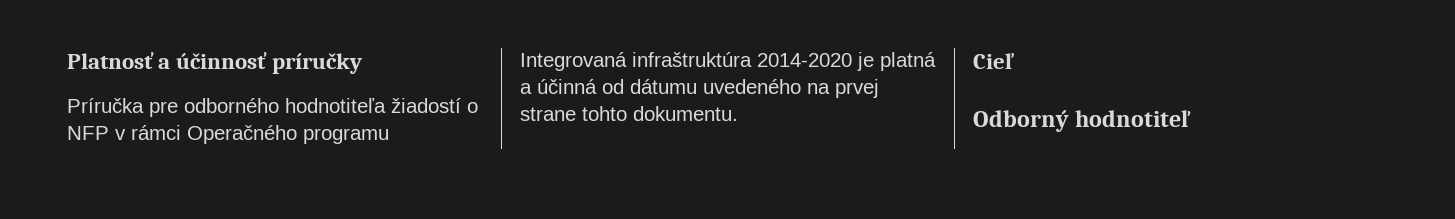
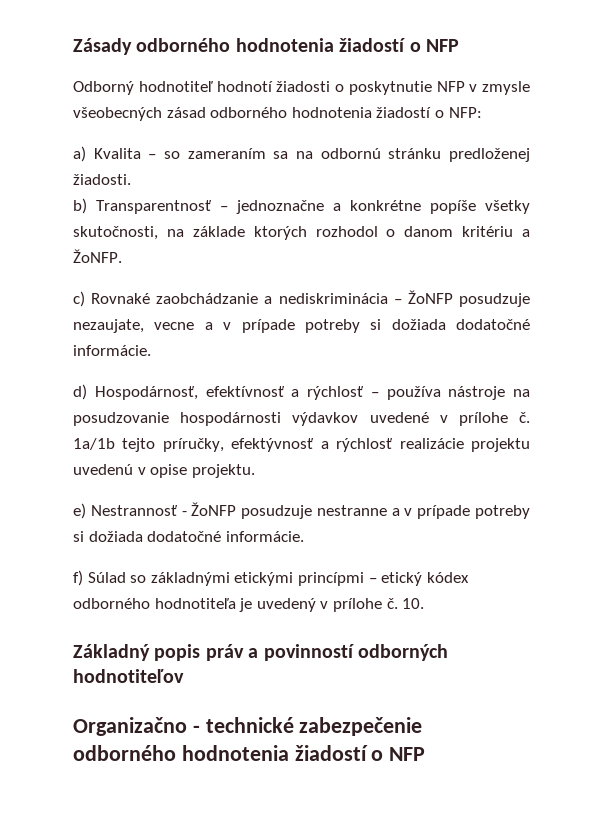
[67,52,362,74] [67,98,478,117] [67,125,389,144] [520,52,936,71] [520,79,879,98] [520,106,738,121] [973,53,1015,69] [973,110,1192,132] Platnosť a účinnosť príručky // Príručka pre odborného hodnotiteľa žiadostí o NFP v rámci Operačného programu Integrovaná infraštruktúra 2014-2020 je platná a účinná od dátumu uvedeného na prvej strane tohto dokumentu. // Cieľ // Odborný hodnotiteľ -> [73,38,459,55] [73,81,530,95] [73,107,482,121] [73,146,530,162] [73,174,131,185] [73,198,530,214] [73,226,530,240] [73,249,122,263] [73,290,530,307] [73,319,530,333] [73,345,151,356] [73,384,530,400] [73,412,530,426] [73,438,530,452] [73,464,255,478] [73,502,530,519] [73,531,304,542] [73,570,469,586] [73,598,425,612] [73,644,448,661] [73,669,184,683] [73,717,423,736] [73,745,426,761] Zásady odborného hodnotenia žiadostí o NFP // Odborný hodnotiteľ hodnotí žiadosti o poskytnutie NFP v zmysle všeobecných zásad odborného hodnotenia žiadostí o NFP: // a) Kvalita – so zameraním sa na odbornú stránku predloženej žiadosti. // b) Transparentnosť – jednoznačne a konkrétne popíše všetky skutočnosti, na základe ktorých rozhodol o danom kritériu a ŽoNFP. // c) Rovnaké zaobchádzanie a nediskriminácia – ŽoNFP posudzuje nezaujate, vecne a v prípade potreby si dožiada dodatočné informácie. // d) Hospodárnosť, efektívnosť a rýchlosť – používa nástroje na posudzovanie hospodárnosti výdavkov uvedené v prílohe č. 1a/1b tejto príručky, efektývnosť a rýchlosť realizácie projektu uvedenú v opise projektu. // e) Nestrannosť - ŽoNFP posudzuje nestranne a v prípade potreby si dožiada dodatočné informácie. // f) Súlad so základnými etickými princípmi – etický kódex odborného hodnotiteľa je uvedený v prílohe č. 10. // Základný popis práv a povinností odborných hodnotiteľov // Organizačno - technické zabezpečenie odborného hodnotenia žiadostí o NFP

